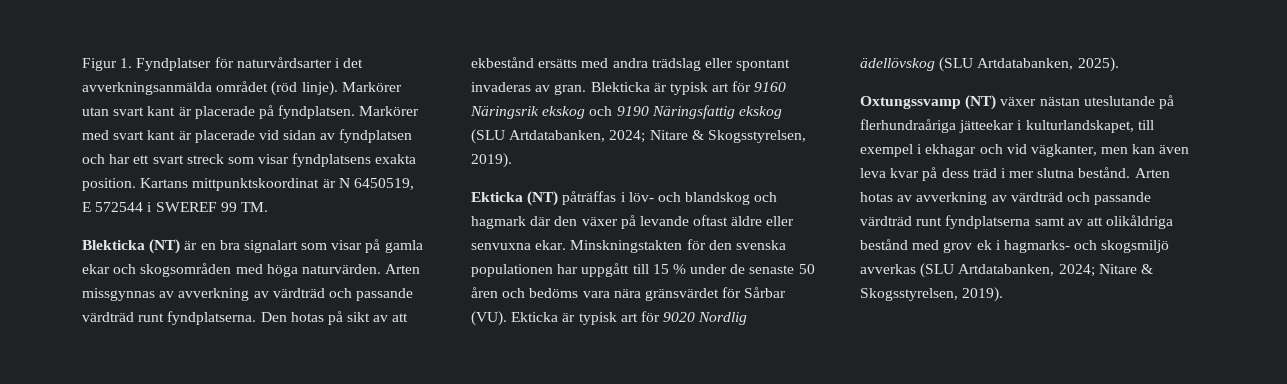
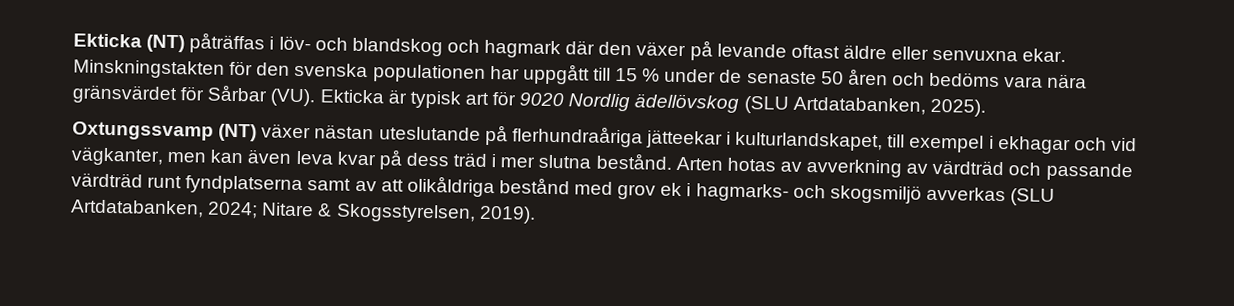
[82,57,364,71] [82,81,402,96] [82,105,420,119] [82,129,413,143] [82,153,417,167] [82,178,414,191] [82,202,268,212] [82,239,423,254] [82,263,421,277] [82,288,414,301] [82,311,409,325] [471,57,791,71] [471,81,787,95] [470,105,782,119] [471,129,806,144] [471,153,512,168] Figur 1. Fyndplatser för naturvårdsarter i det avverkningsanmälda området (röd linje). Markörer utan svart kant är placerade på fyndplatsen. Markörer med svart kant är placerade vid sidan av fyndplatsen och har ett svart streck som visar fyndplatsens exakta position. Kartans mittpunktskoordinat är N 6450519, E 572544 i SWEREF 99 TM. // Blekticka (NT) är en bra signalart som visar på gamla ekar och skogsområden med höga naturvärden. Arten missgynnas av avverkning av värdträd och passande värdträd runt fyndplatserna. Den hotas på sikt av att ekbestånd ersätts med andra trädslag eller spontant invaderas av gran. Blekticka är typisk art för 9160 Näringsrik ekskog och 9190 Näringsfattig ekskog (SLU Artdatabanken, 2024; Nitare & Skogsstyrelsen, 2019). // -> (73, 40) none

